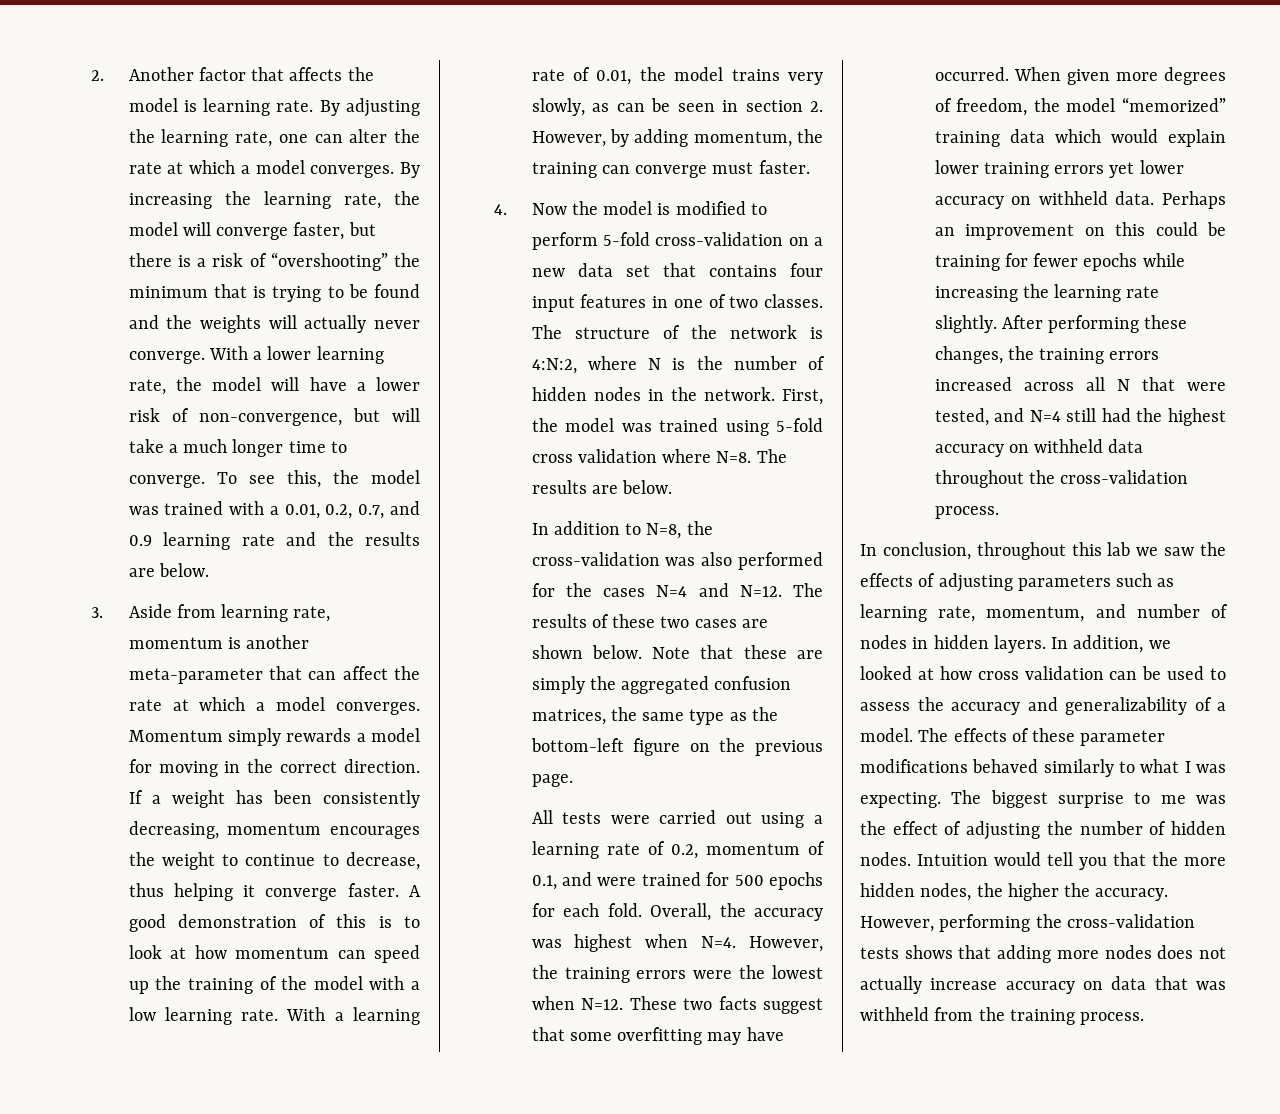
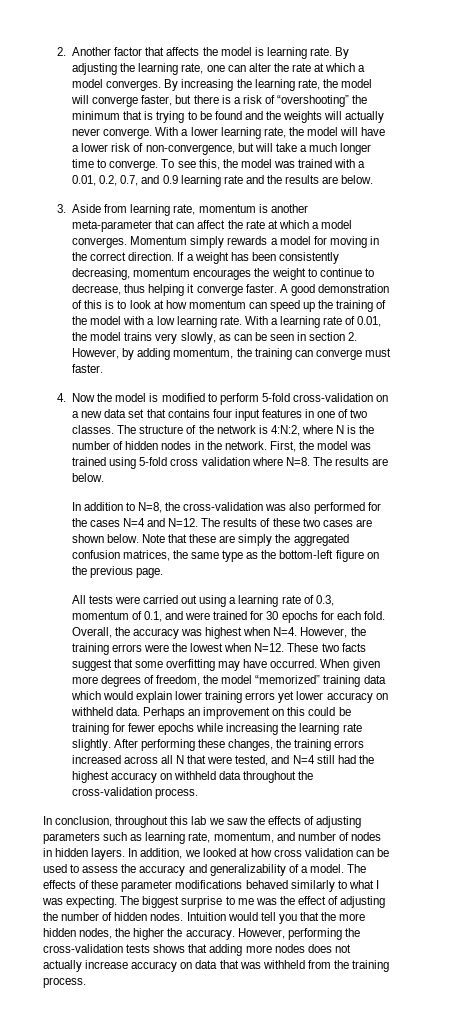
[670,844,698,859] 0.2, -> [315,595,334,606] 0.3,
[734,875,764,886] 500 -> [266,611,279,620] 30

